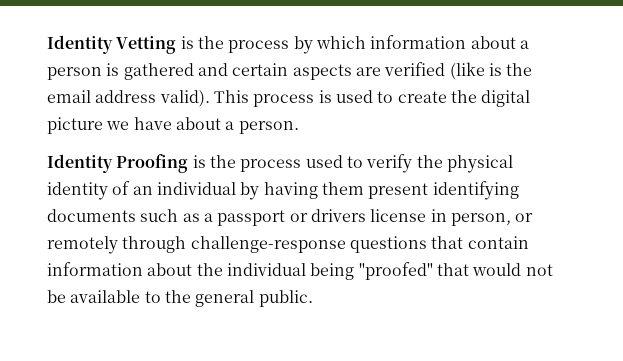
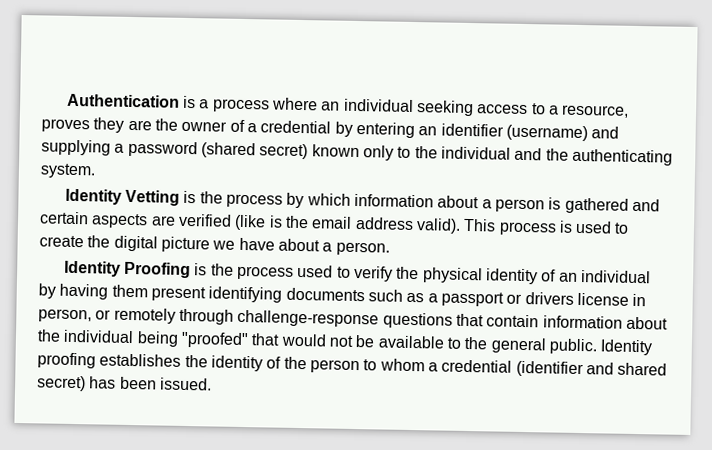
(47, 44) none -> [66,93,630,118] [41,117,620,142] [41,139,673,166] [40,163,96,179] Authentication is a process where an individual seeking access to a resource, proves they are the owner of a credential by entering an identifier (username) and supplying a password (shared secret) known only to the individual and the authenticating system. //
(313, 298) none -> [600,339,653,356] [37,352,668,378] [37,375,212,392] Identity proofing establishes the identity of the person to whom a credential (identifier and shared secret) has been issued.

